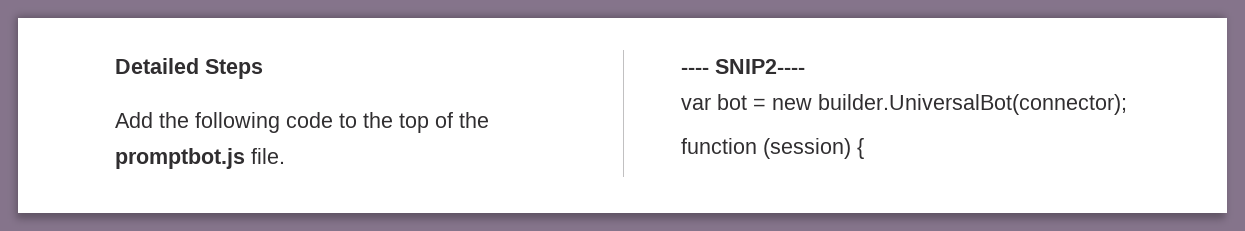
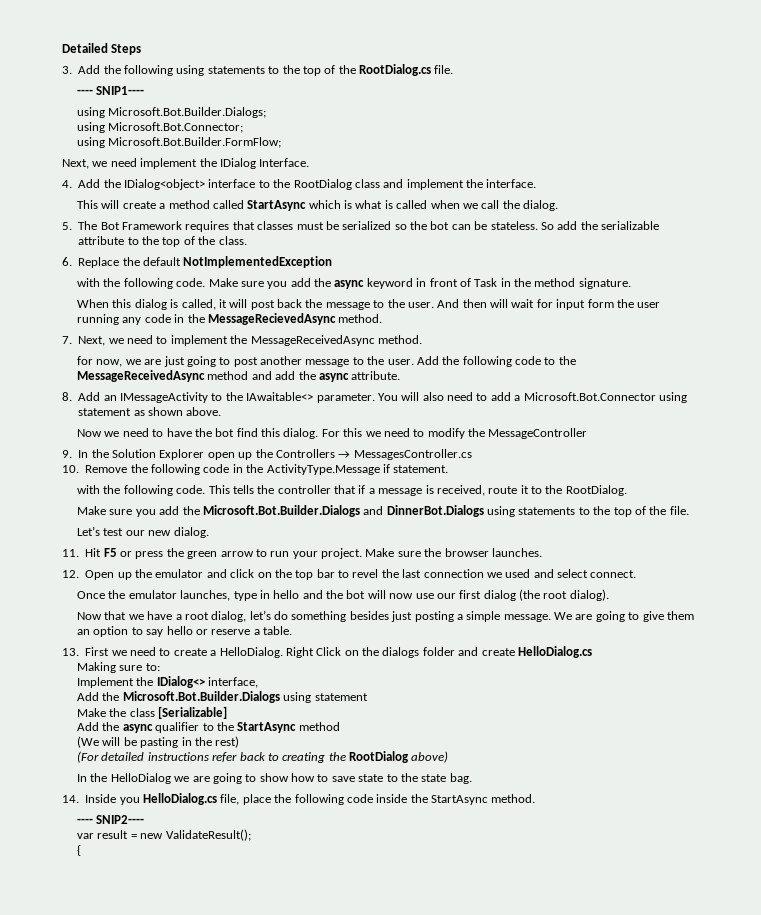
(263, 69) none -> [62,64,454,76] [77,86,145,95] [77,107,267,118] [77,122,244,133] [77,137,282,148] [62,158,310,169] [62,179,537,190] [77,200,559,211] [62,221,659,232] [78,236,247,247] [62,256,333,268] [77,278,631,289] [77,299,661,310] [77,313,383,325] [62,335,422,346] [77,356,414,367] 3. Add the following using statements to the top of the RootDialog.cs file. // ---- SNIP1---- // using Microsoft.Bot.Builder.Dialogs; // using Microsoft.Bot.Connector; // using Microsoft.Bot.Builder.FormFlow; // Next, we need implement the IDialog Interface. // 4. Add the IDialog<object> interface to the RootDialog class and implement the interface. // This will create a method called StartAsync which is what is called when we call the dialog. // 5. The Bot Framework requires that classes must be serialized so the bot can be stateless. So add the serializable attribute to the top of the class. // 6. Replace the default NotImplementedException // with the following code. Make sure you add the async keyword in front of Task in the method signature. // When this dialog is called, it will post back the message to the user. And then will wait for input form the user running any code in the MessageRecievedAsync method. // 7. Next, we need to implement the MessageReceivedAsync method. // for now, we are just going to post another message to the user.
[399,112,489,133] [115,148,285,169] top of the promptbot.js file. -> [77,370,401,382] [62,392,687,403] [78,407,222,416] [77,428,588,439] [62,449,472,460] [62,464,449,475] [77,485,627,496] [77,505,689,517] [77,526,209,538] [62,548,542,559] [62,569,637,580] [77,589,609,601] [77,610,694,622] [77,626,293,637] [62,646,592,658] [77,662,160,673] [77,676,259,688] [77,691,368,703] [77,706,228,719] [77,722,340,733] [77,736,240,748] [77,751,449,763] [77,773,472,784] [62,793,536,805] MessageReceivedAsync method and add the async attribute. // 8. Add an IMessageActivity to the IAwaitable<> parameter. You will also need to add a Microsoft.Bot.Connector using statement as shown above. // Now we need to have the bot find this dialog. For this we need to modify the MessageController // 9. In the Solution Explorer open up the Controllers → MessagesController.cs // 10. Remove the following code in the ActivityType.Message if statement. // with the following code. This tells the controller that if a message is received, route it to the RootDialog. // Make sure you add the Microsoft.Bot.Builder.Dialogs and DinnerBot.Dialogs using statements to the top of the file. // Let’s test our new dialog. // 11. Hit F5 or press the green arrow to run your project. Make sure the browser launches. // 12. Open up the emulator and click on the top bar to revel the last connection we used and select connect. // Once the emulator launches, type in hello and the bot will now use our first dialog (the root dialog). // Now that we have a root dialog, let’s do something besides just posting a simple message. We are going to give them an option to say hello or reserve a table. // 13. First we need to create a HelloDialog. Right Click on the dialogs folder and create HelloDialog.cs // Making sure to: // Implement the IDialog<> interface, // Add the Microsoft.Bot.Builder.Dialogs using statement // Make the class [Serializable] // Add the async qualifier to the StartAsync method // (We will be pasting in the rest) // (For detailed instructions refer back to creating the RootDialog above) // In the HelloDialog we are going to show how to save state to the state bag. // 14. Inside you HelloDialog.cs file, place the following code inside the StartAsync method.
[717,94,748,110] bot -> [97,830,129,839] result
[818,94,1128,115] [681,138,852,159] builder.UniversalBot(connector); // function (session) -> [165,829,251,841] ValidateResult(); //

